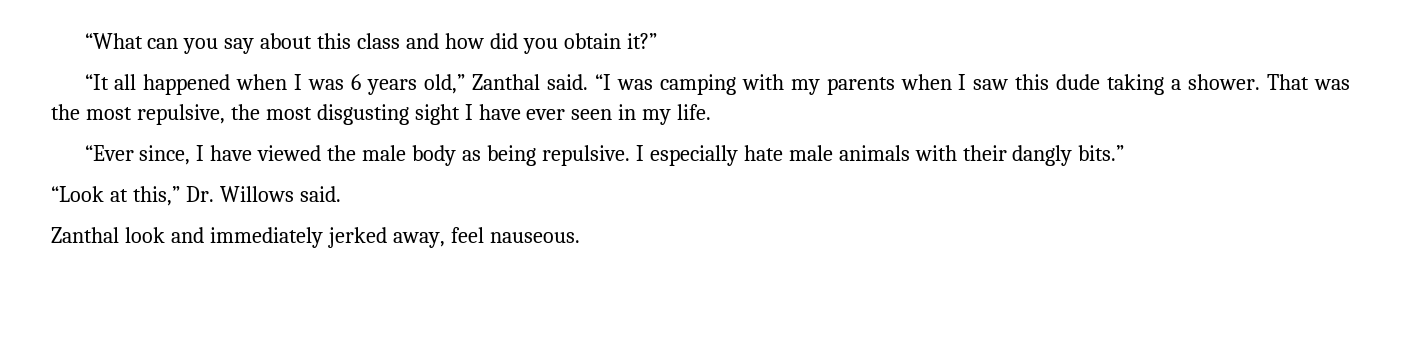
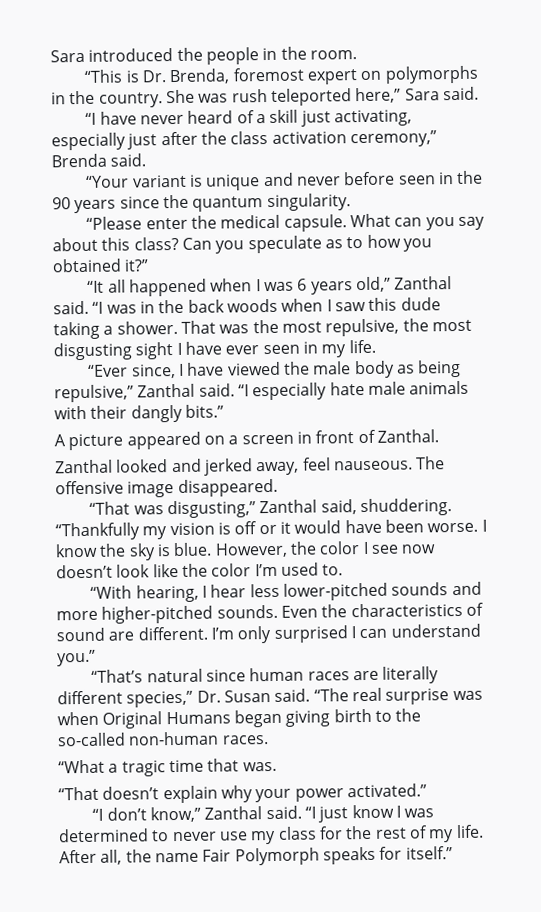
[84,33,143,49] “What -> [50,46,357,65] [84,65,479,85] [51,86,479,108] [85,109,412,127] [51,130,437,151] [51,153,147,168] [86,170,484,191] [52,193,351,214] [86,213,391,232] Sara introduced the people in the room. // “This is Dr. Brenda, foremost expert on polymorphs in the country. She was rush teleported here,” Sara said. // “I have never heard of a skill just activating, especially just after the class activation ceremony,” Brenda said. // “Your variant is unique and never before seen in the 90 years since the quantum singularity. // “Please enter the medical capsule. What
[357,33,621,54] class and how did you obtain -> [133,234,432,254] [52,258,122,273] class? Can you speculate as to how you obtained
[659,74,895,95] camping with my parents -> [139,298,278,314] in the back woods
[541,145,644,166] repulsive. I -> [54,383,249,403] repulsive,” Zanthal said. “I
[51,186,341,206] [51,227,580,248] “Look at this,” Dr. Willows said. // Zanthal look and immediately jerked away, feel nauseous. -> [54,429,439,451] [55,456,446,476] [55,478,278,498] [89,498,452,519] [55,519,487,541] [55,541,437,561] [56,562,344,579] [90,581,482,603] [56,602,484,624] [56,623,481,644] [57,649,96,667] [91,666,440,684] [57,687,483,708] [57,708,422,729] [57,731,269,747] [58,758,277,777] [58,783,427,804] [92,804,435,823] [58,824,484,845] [59,846,453,866] A picture appeared on a screen in front of Zanthal. // Zanthal looked and jerked away, feel nauseous. The offensive image disappeared. // “That was disgusting,” Zanthal said, shuddering. “Thankfully my vision is off or it would have been worse. I know the sky is blue. However, the color I see now doesn’t look like the color I’m used to. // “With hearing, I hear less lower-pitched sounds and more higher-pitched sounds. Even the characteristics of sound are different. I’m only surprised I can understand you.” // “That’s natural since human races are literally different species,” Dr. Susan said. “The real surprise was when Original Humans began giving birth to the so-called non-human races. // “What a tragic time that was. // “That doesn’t explain why your power activated.” // “I don’t know,” Zanthal said. “I just know I was determined to never use my class for the rest of my life. After all, the name Fair Polymorph speaks for itself.”

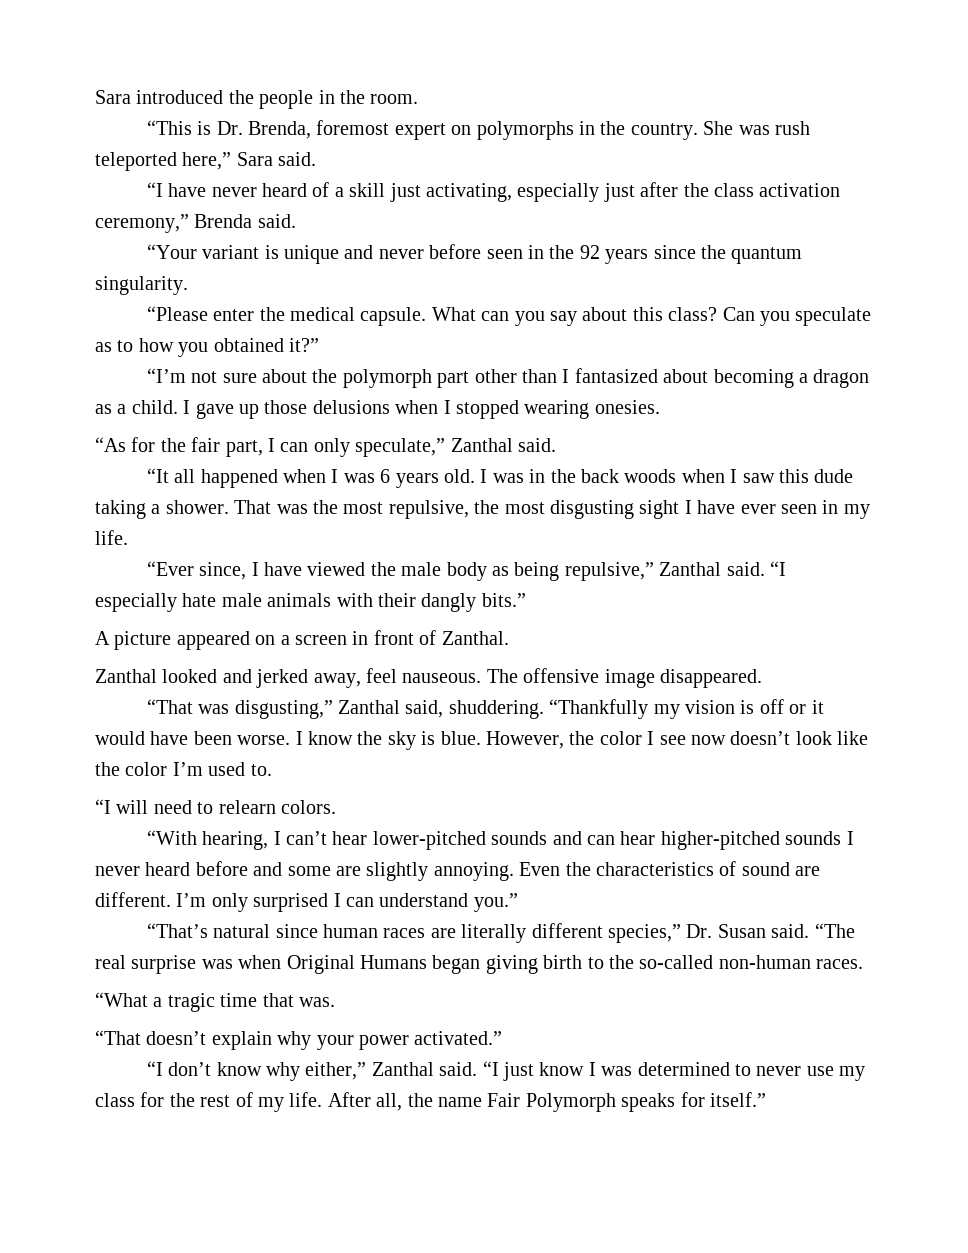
[52,197,71,210] 90 -> [579,245,600,259] 92
(150, 265) none -> [146,368,870,388] [95,400,660,419] [95,437,556,457] // “I’m not sure about the polymorph part other than I fantasized about becoming a dragon as a child. I gave up those delusions when I stopped wearing onesies. // “As for the fair part, I can only speculate,” Zanthal said.
[355,276,453,293] [53,300,104,315] old,” Zanthal said. “I -> [443,469,488,483] old. I
(344, 570) none -> [95,799,336,814] // “I will need to relearn colors.
[210,583,280,598] hear less -> [285,831,368,845] can’t hear
[56,604,278,624] more higher-pitched sounds. -> [586,831,854,850] [95,861,514,881] can hear higher-pitched sounds I never heard before and some are slightly annoying.
[149,806,201,823] know,” -> [216,1062,367,1081] know why either,”

